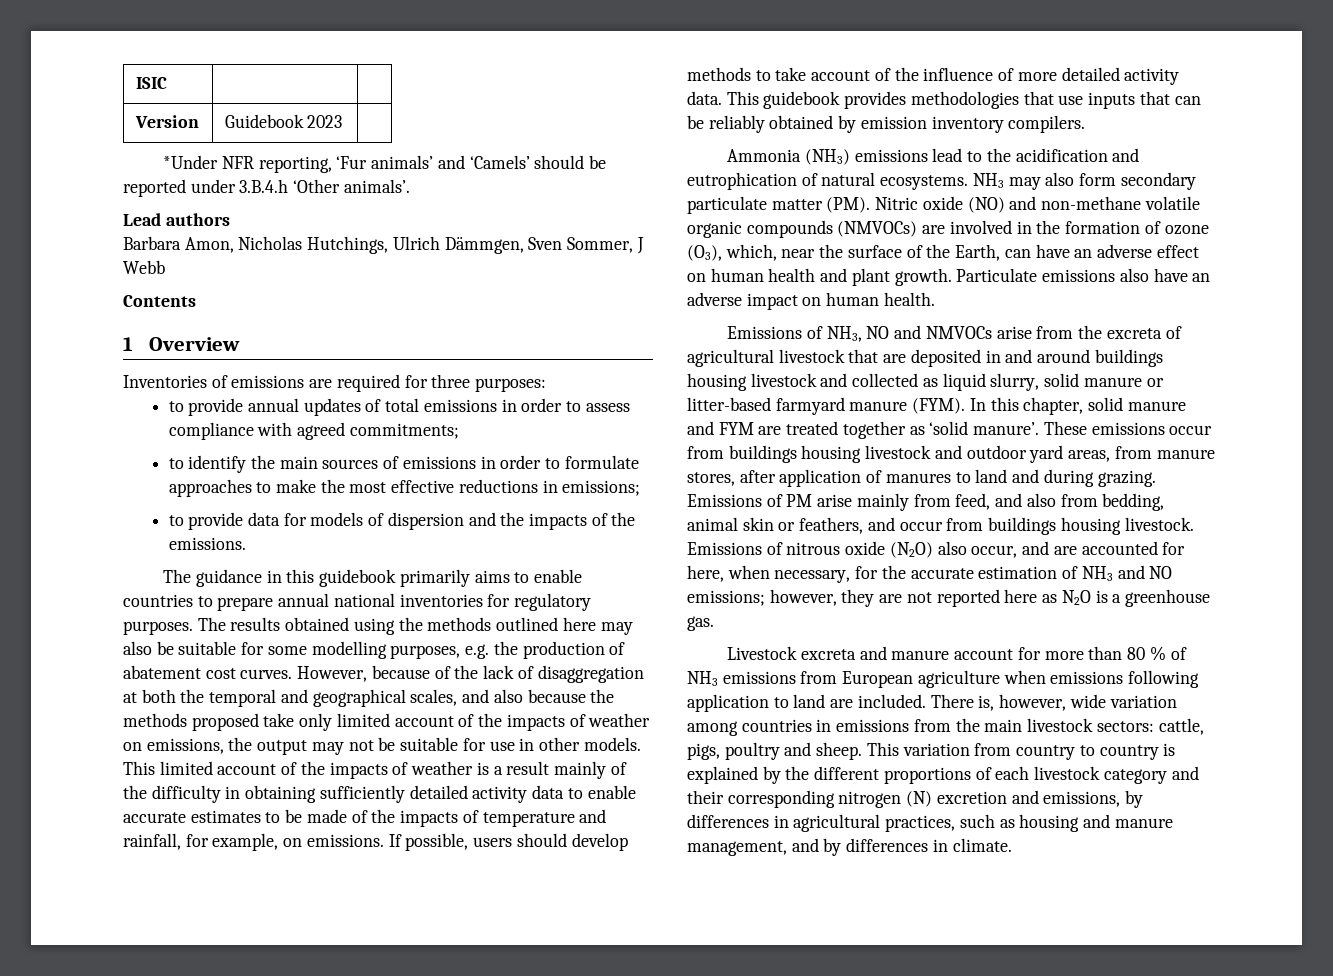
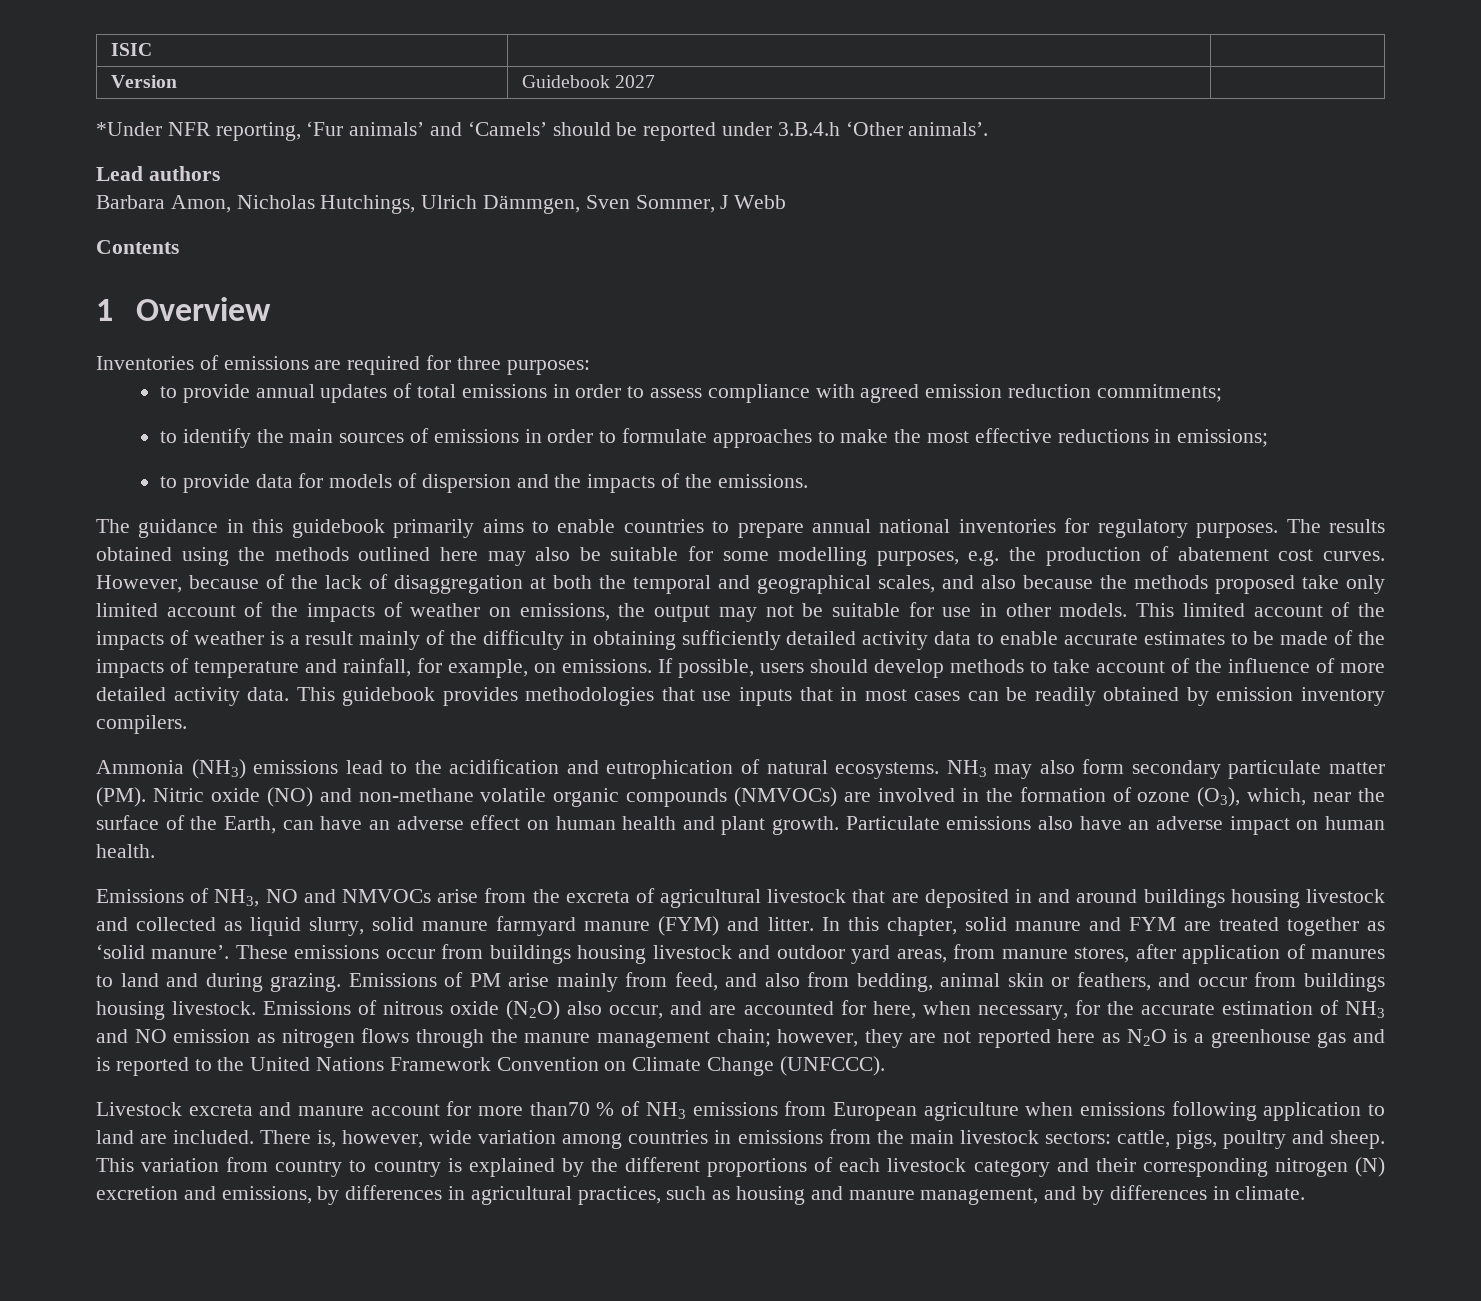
[307,115,343,128] 2023 -> [615,75,656,88] 2027
(345, 431) none -> [925,384,1091,398] emission reduction
(1170, 98) none -> [840,687,961,701] in most cases
[708,115,765,133] reliably -> [1034,687,1096,706] readily
[1146,378,1164,387] [687,397,966,415] or litter-based farmyard manure (FYM). -> [496,916,814,936] farmyard manure (FYM) and litter.
[687,590,765,606] emissions; -> [173,1028,771,1048] emission as nitrogen flows through the manure management chain;
[687,616,714,631] gas. -> [1317,1029,1386,1048] [96,1056,885,1076] gas and is reported to the United Nations Framework Convention on Climate Change (UNFCCC).
[1088,646,1146,660] than 80 -> [529,1102,590,1116] than70

